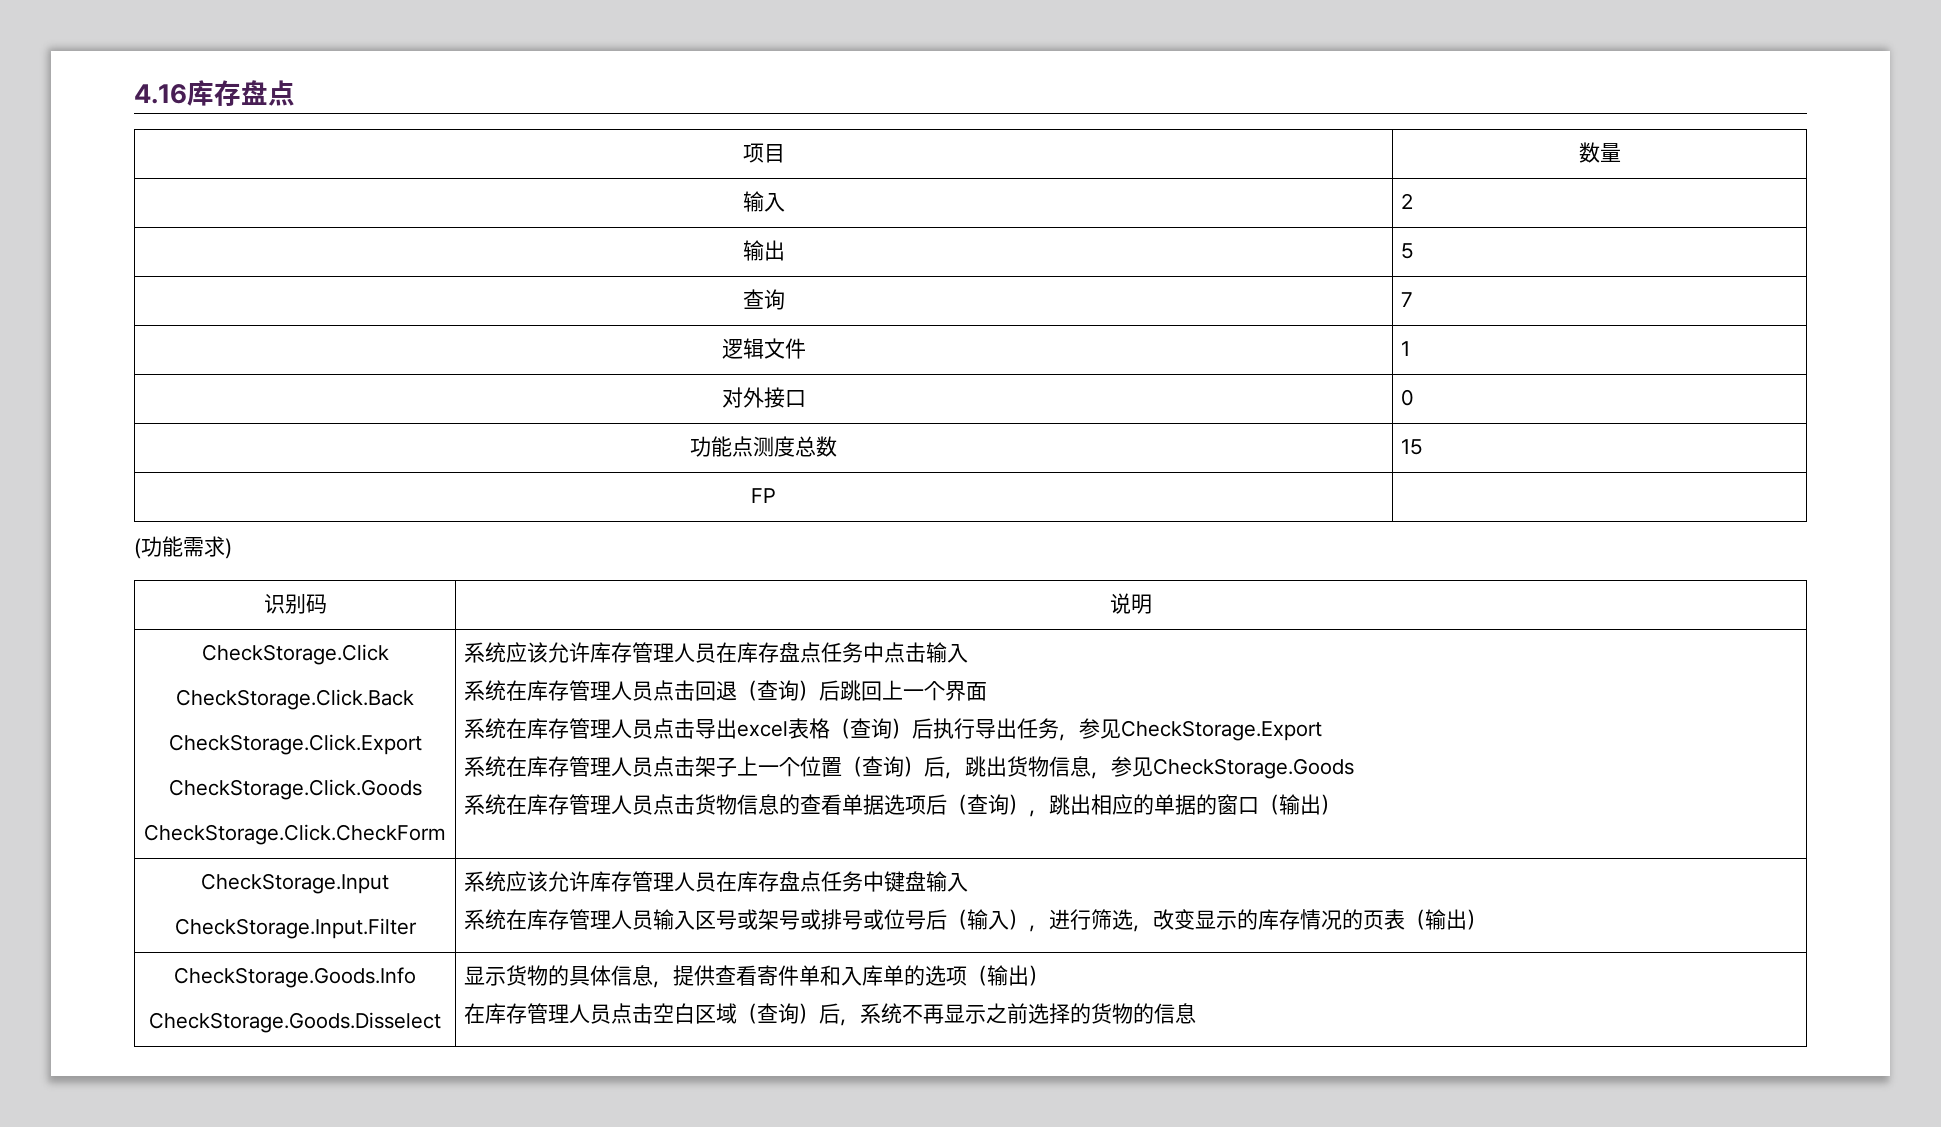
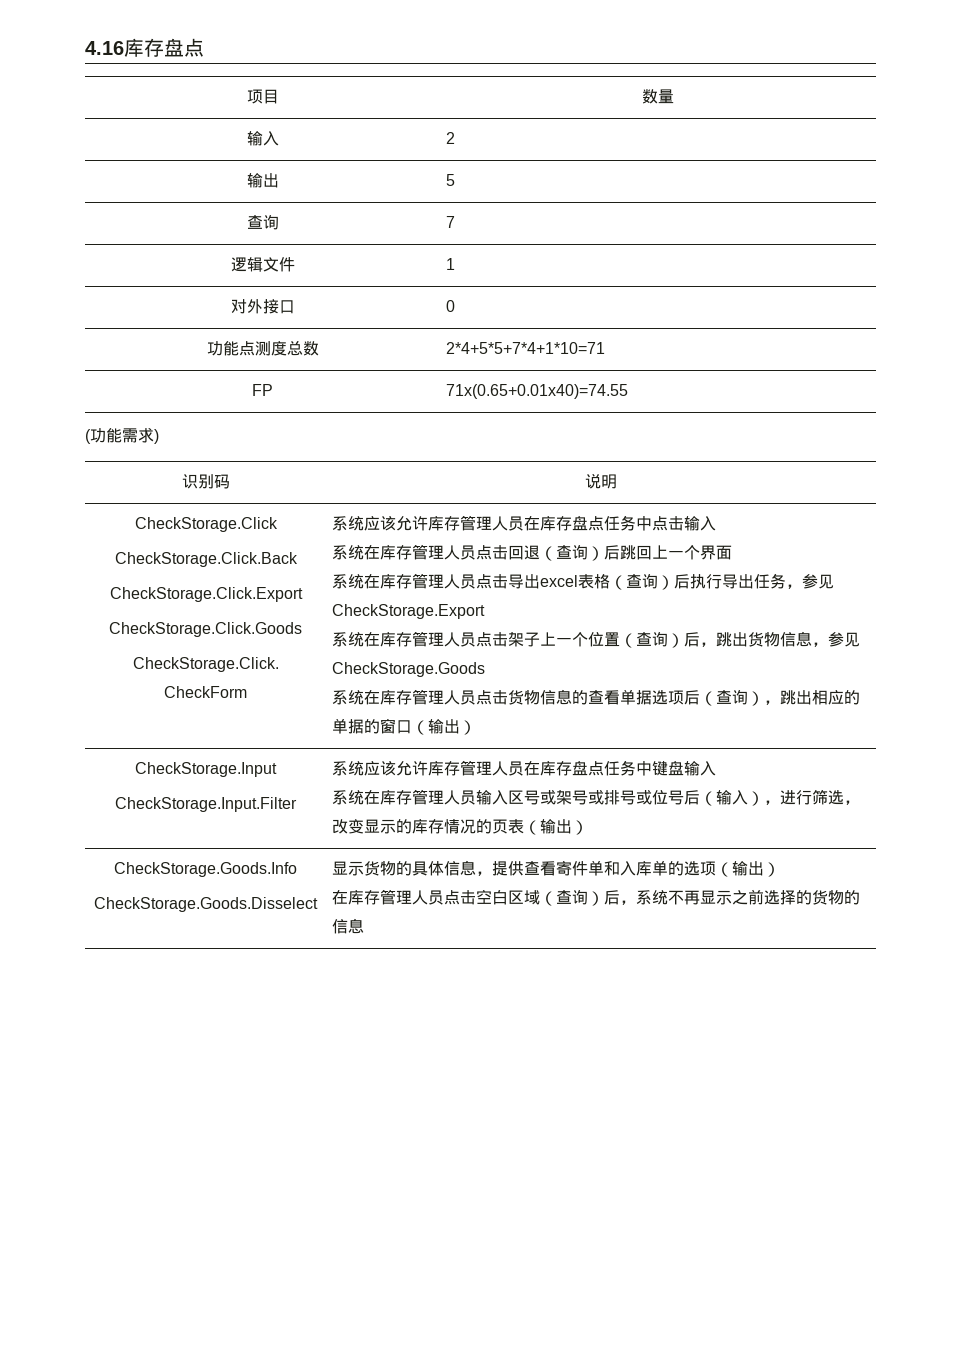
[1401,439,1424,455] 15 -> [445,342,605,354] 2*4+5*5+7*4+1*10=71
(776, 495) none -> [445,384,628,399] 71x(0.65+0.01x40)=74.55

